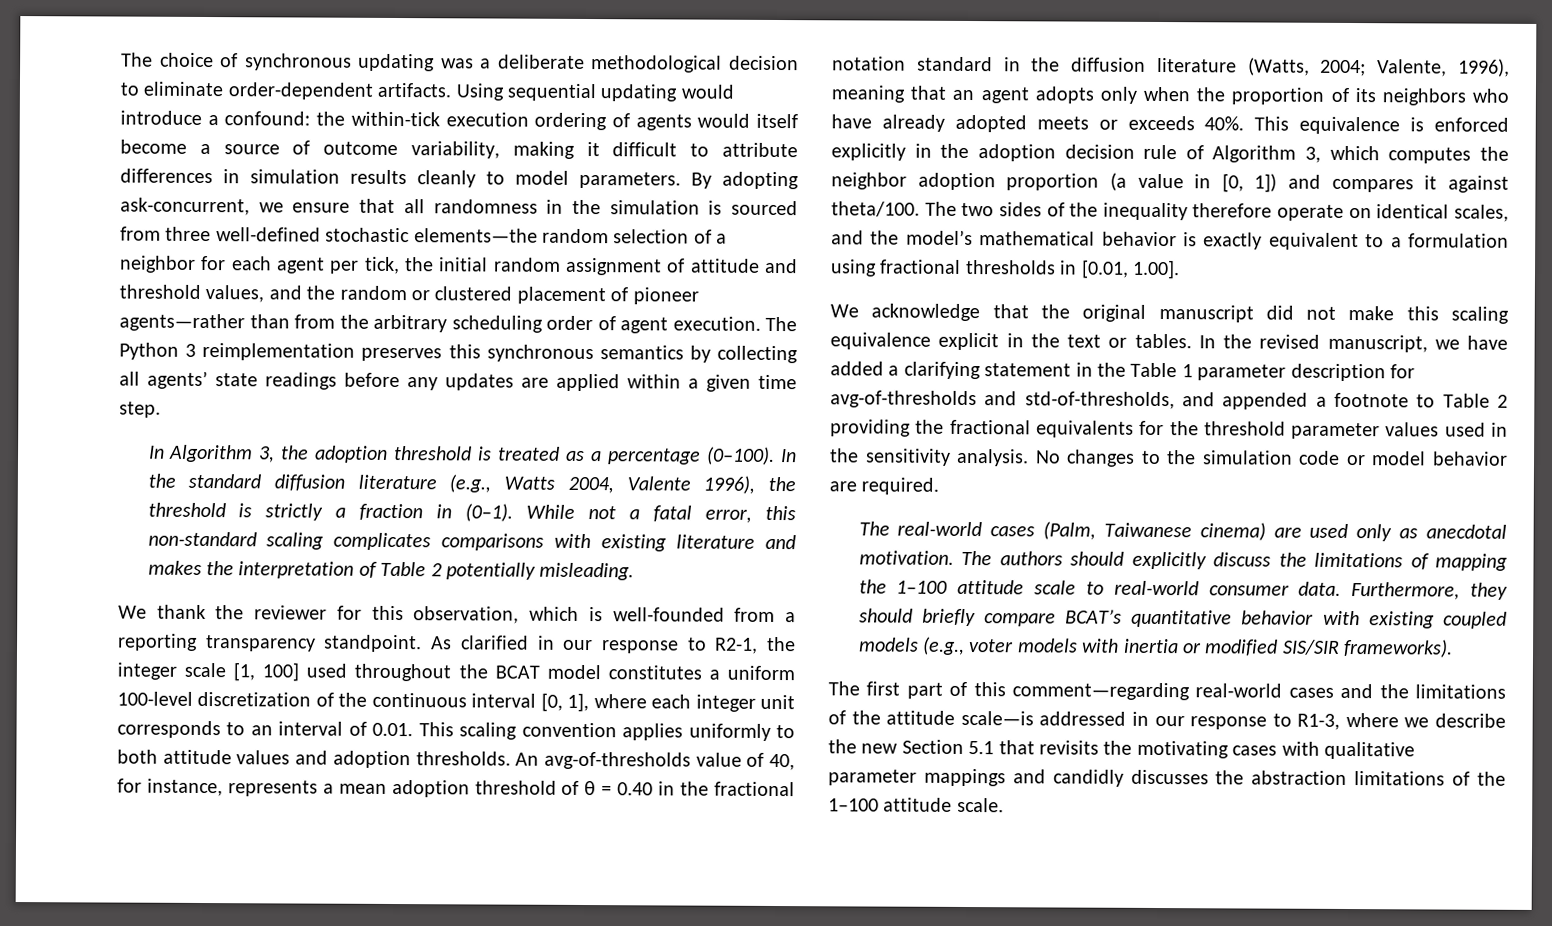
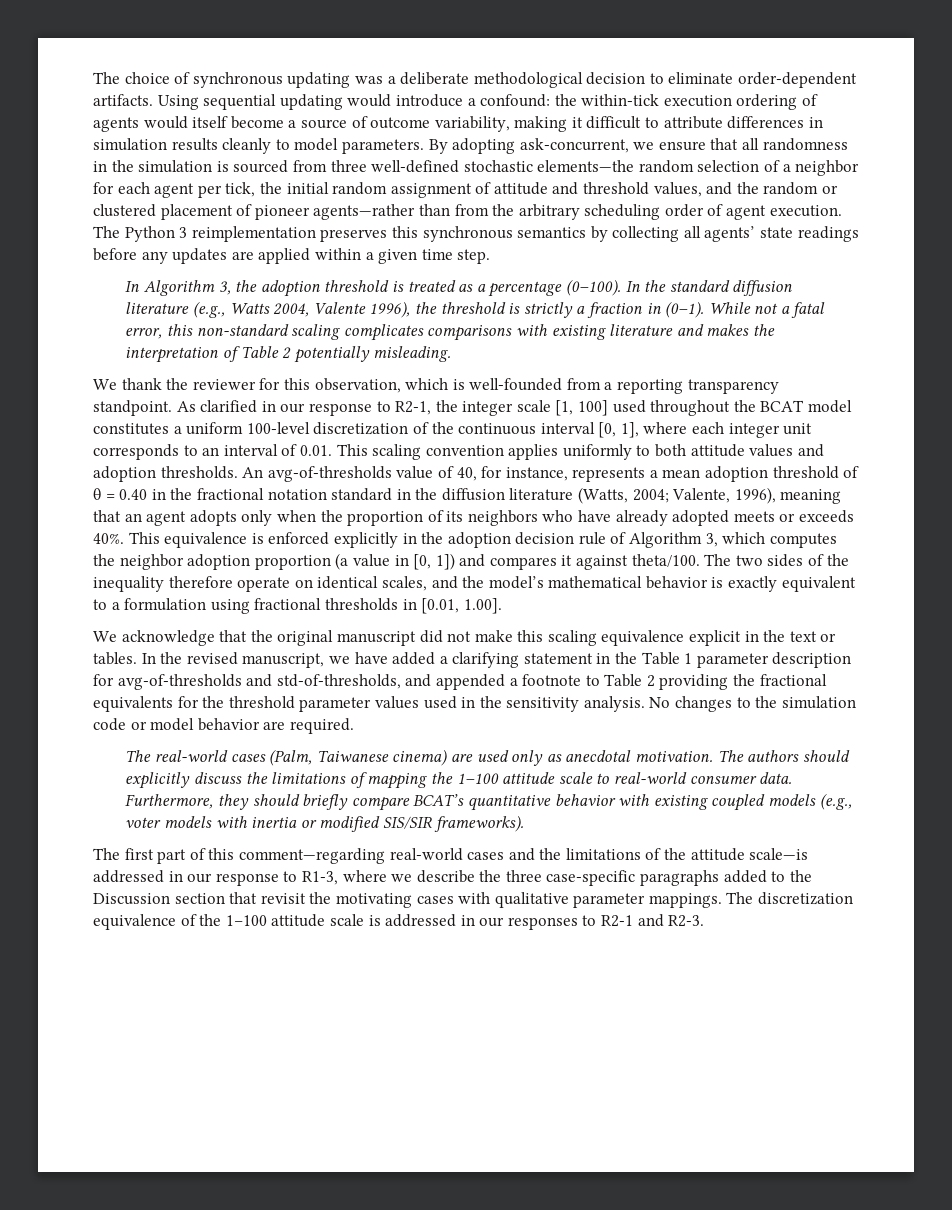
[861,739,1099,755] new Section 5.1 that revisits -> [505,870,812,886] [93,892,306,905] three case-specific paragraphs added to the Discussion section that revisit
[923,768,1506,787] [828,797,1004,813] mappings and candidly discusses the abstraction limitations of the 1–100 attitude scale. -> [648,892,854,908] [93,914,705,930] mappings. The discretization equivalence of the 1–100 attitude scale is addressed in our responses to R2-1 and R2-3.

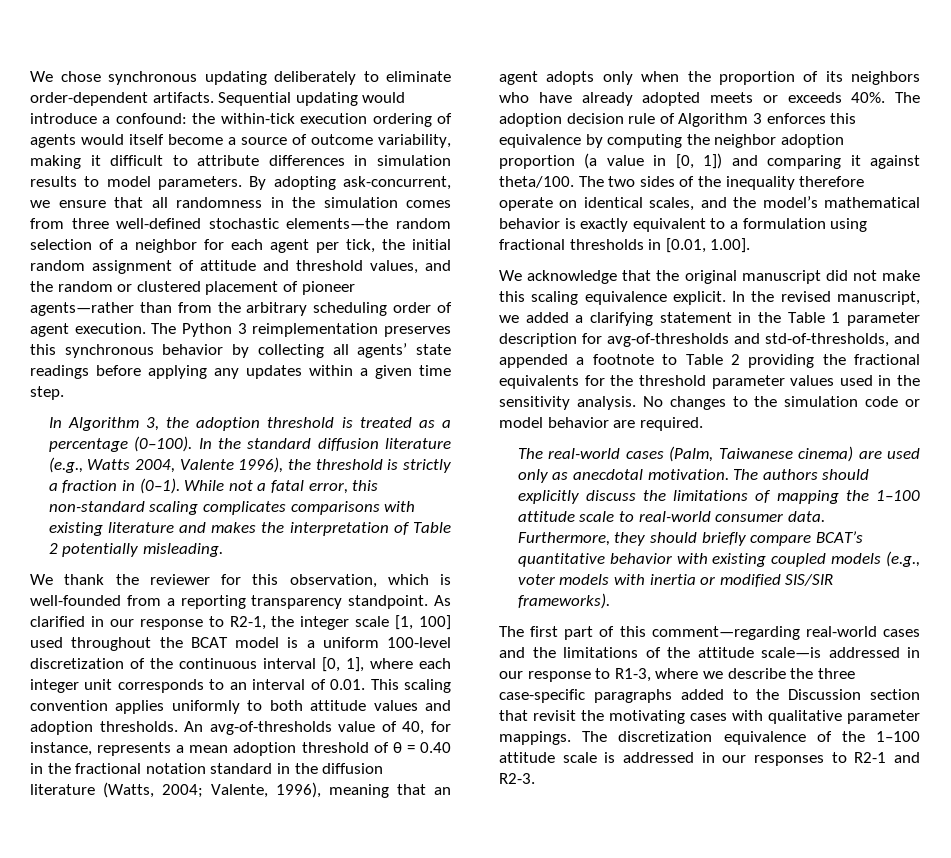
[93,72,646,88] The choice of synchronous updating was a deliberate methodological decision -> [30,71,356,85] We chose synchronous updating deliberately
[157,94,277,110] Using sequential -> [218,92,292,106] Sequential
[222,138,272,154] cleanly -> (77, 181) none
[216,160,289,173] is sourced -> [406,200,451,208] comes
[517,227,587,238] semantics -> [162,344,224,355] behavior
(137, 254) none -> [148,365,207,379] applying
[231,248,311,264] are applied -> (302, 372) none
[93,423,169,435] constitutes -> [287,637,299,648] is
[128,532,444,548] This equivalence is enforced explicitly in the -> [895,92,920,103] The
[705,532,837,548] 3, which computes -> [752,113,857,124] [499,134,683,148] 3 enforces this equivalence by computing
[489,557,557,570] compares -> [767,155,842,169] comparing
[689,630,837,646] [93,652,137,665] explicit in the text or tables. -> [672,291,726,305] explicit.
[354,652,388,664] have -> (519, 319) none

